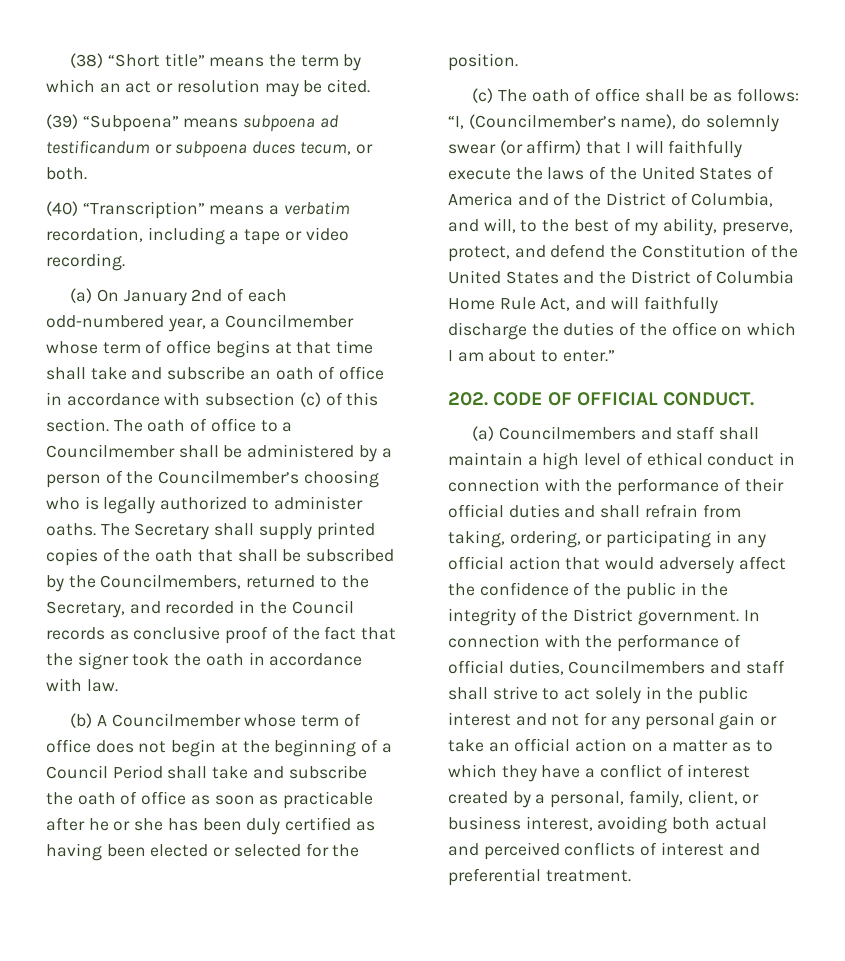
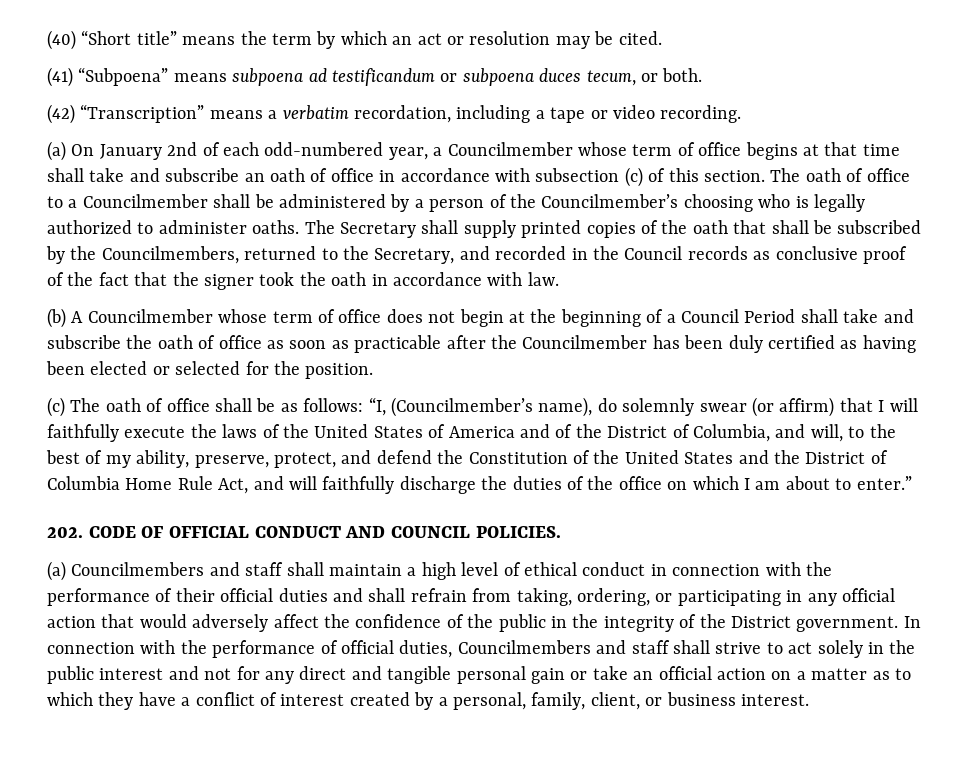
[70,53,104,68] (38) -> [47,30,76,50] (40)
[46,114,78,129] (39) -> [47,67,73,87] (41)
[46,201,78,216] (40) -> [47,104,75,124] (42)
[88,818,164,831] he or she -> [490,335,648,349] the Councilmember
[663,392,755,406] CONDUCT. -> [254,526,561,538] CONDUCT AND COUNCIL POLICIES.
(640, 723) none -> [299,666,452,684] direct and tangible
[525,816,767,834] [448,842,760,860] [448,868,631,886] interest, avoiding both actual and perceived conflicts of interest and preferential treatment. -> [740,694,809,706] interest.

